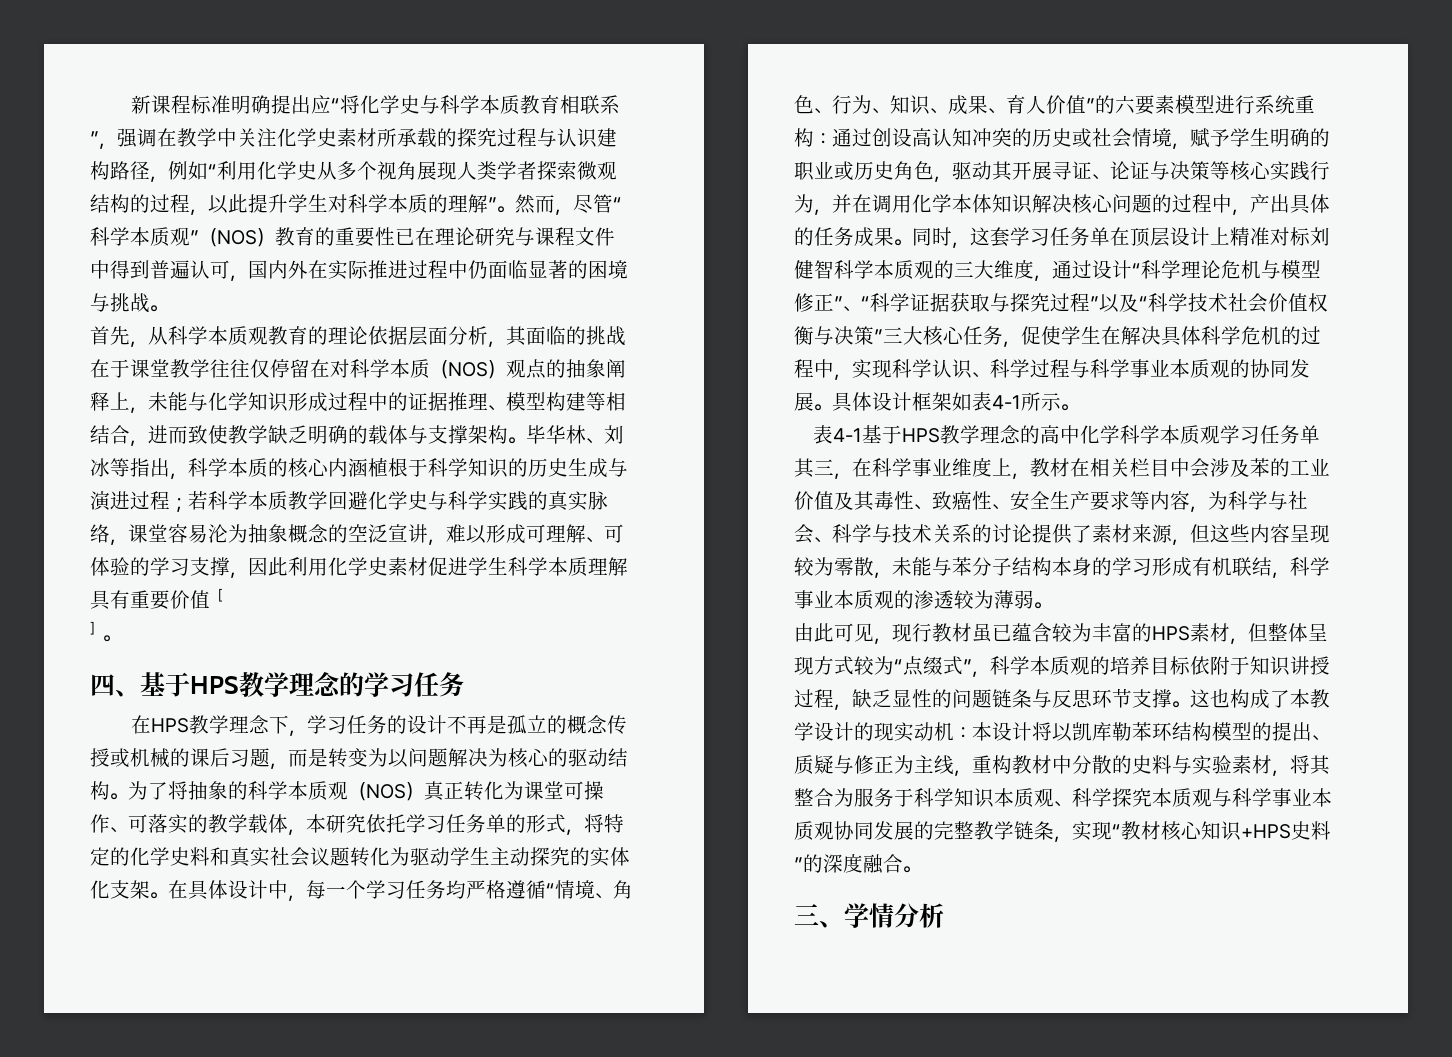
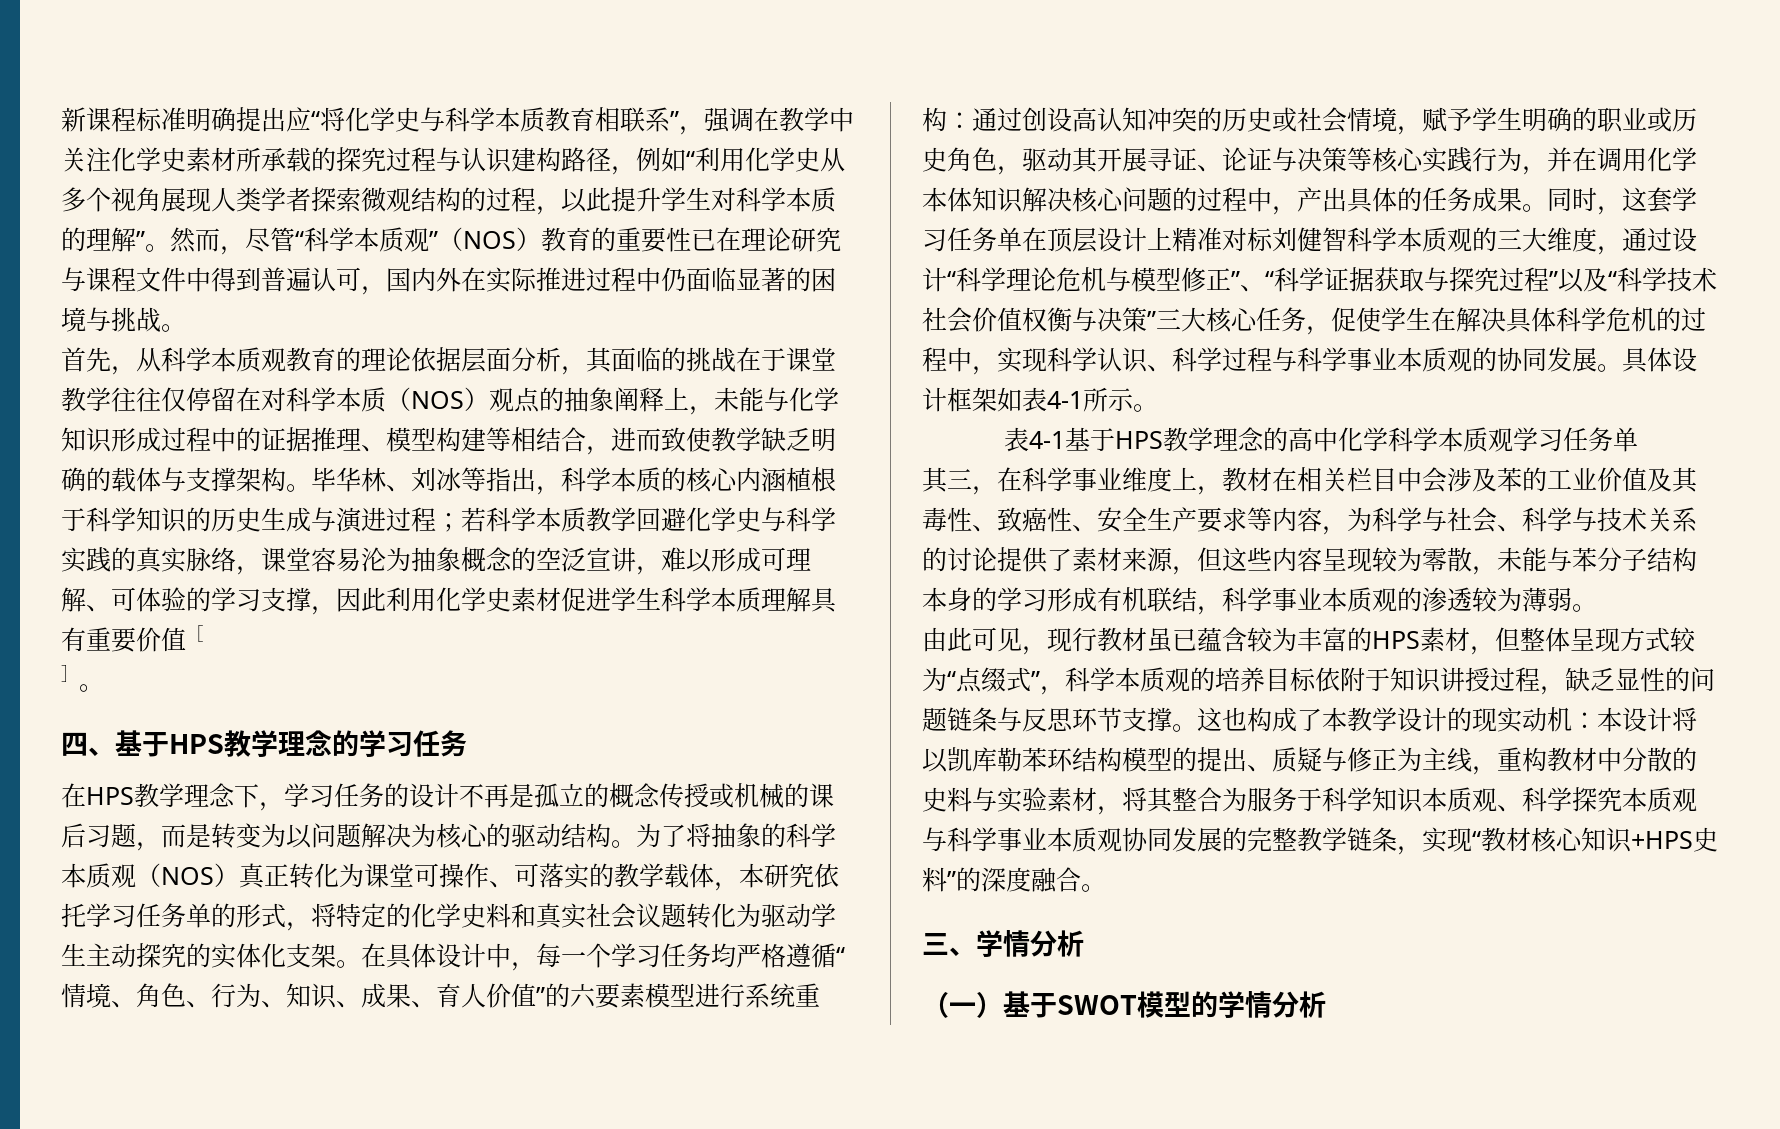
(944, 915) none -> [922,991,1326,1018] // （一）基于SWOT模型的学情分析

